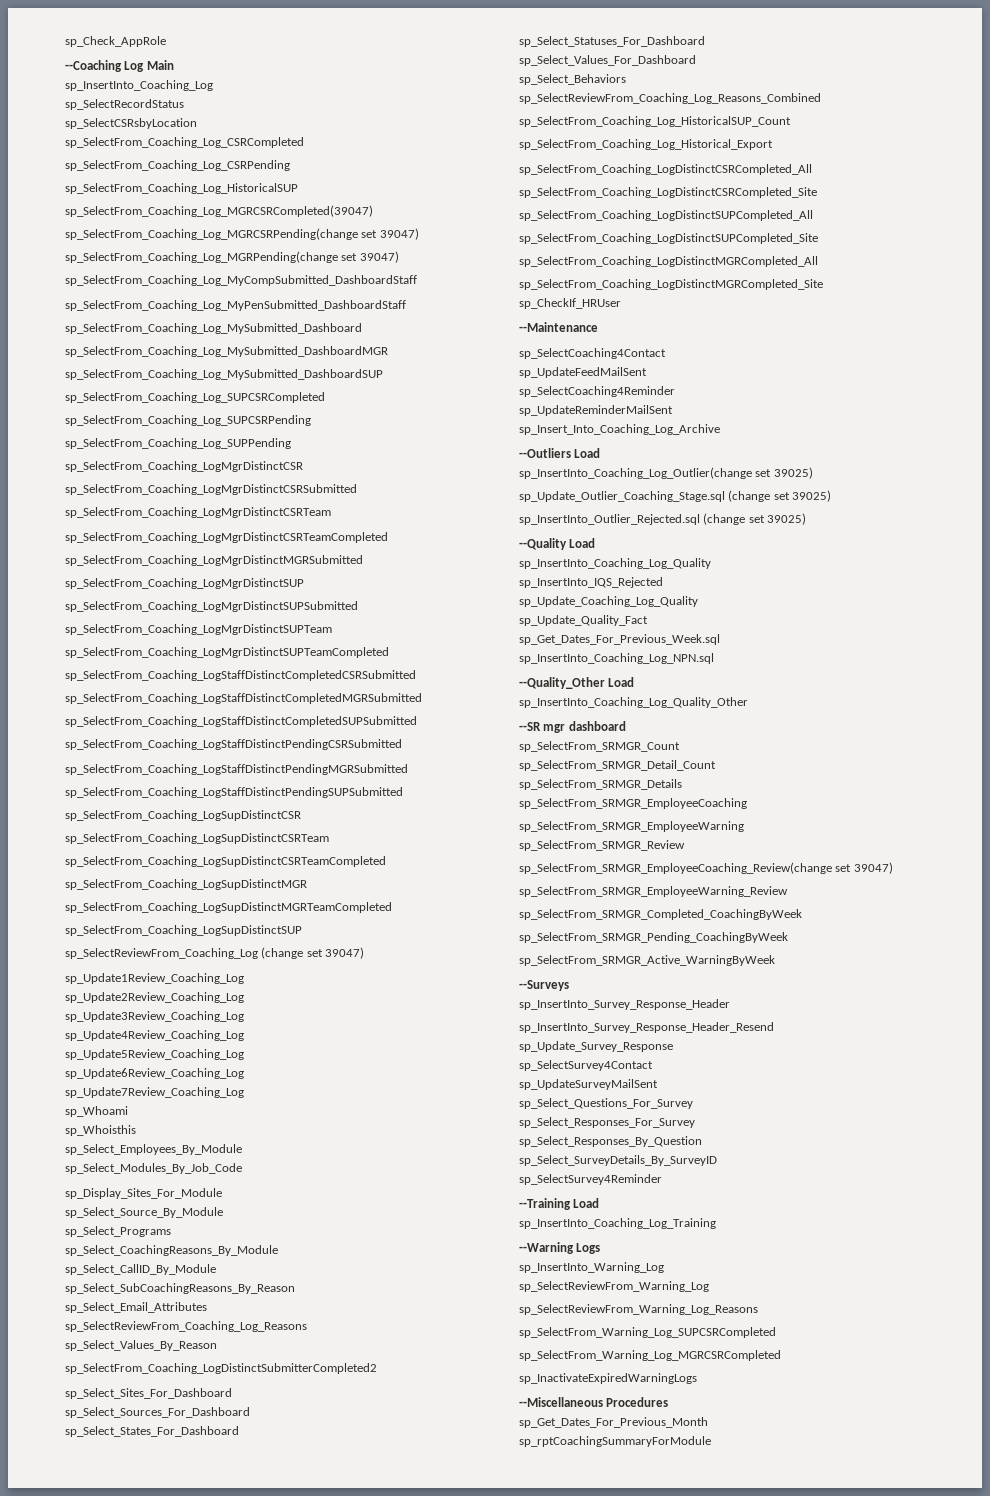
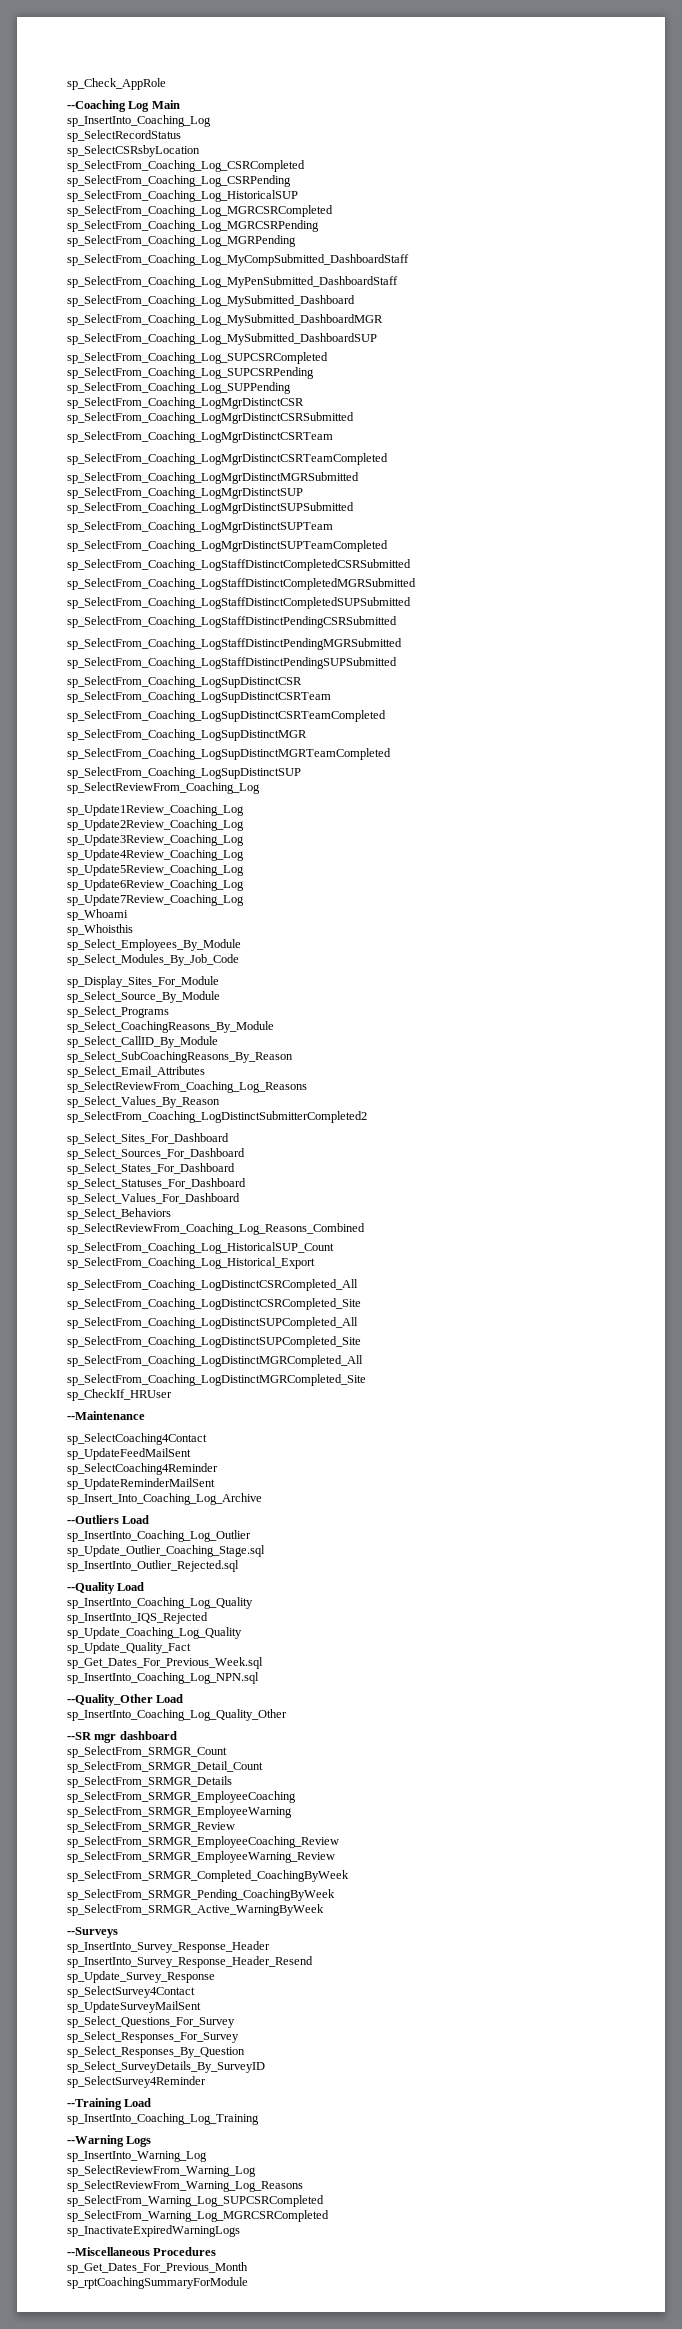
[65,205,373,217] [65,228,419,240] [65,251,399,263] sp_SelectFrom_Coaching_Log_MGRCSRCompleted(39047) // sp_SelectFrom_Coaching_Log_MGRCSRPending(change set 39047) // sp_SelectFrom_Coaching_Log_MGRPending(change set 39047) -> [67,205,333,217] [67,220,319,232] [67,235,296,247] sp_SelectFrom_Coaching_Log_MGRCSRCompleted // sp_SelectFrom_Coaching_Log_MGRCSRPending // sp_SelectFrom_Coaching_Log_MGRPending
[261,947,365,959] (change set 39047) -> (260, 788) none
[519,467,813,479] [519,490,832,502] [519,513,807,525] sp_InsertInto_Coaching_Log_Outlier(change set 39025) // sp_Update_Outlier_Coaching_Stage.sql (change set 39025) // sp_InsertInto_Outlier_Rejected.sql (change set 39025) -> [67,1530,251,1542] [67,1545,265,1557] [67,1560,239,1572] sp_InsertInto_Coaching_Log_Outlier // sp_Update_Outlier_Coaching_Stage.sql // sp_InsertInto_Outlier_Rejected.sql
[519,862,893,874] sp_SelectFrom_SRMGR_EmployeeCoaching_Review(change set 39047) -> [67,1836,339,1848] sp_SelectFrom_SRMGR_EmployeeCoaching_Review

